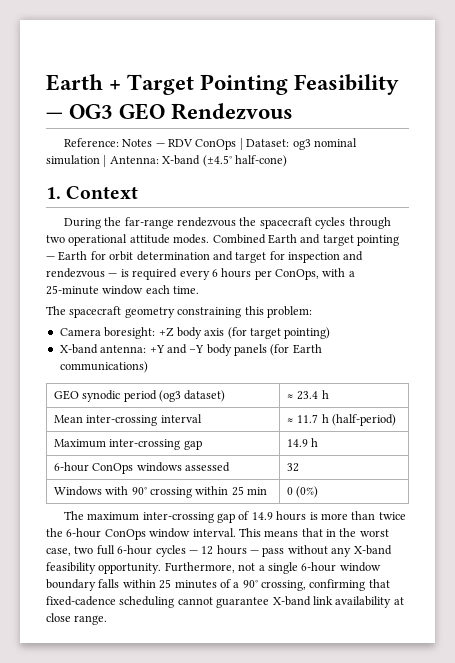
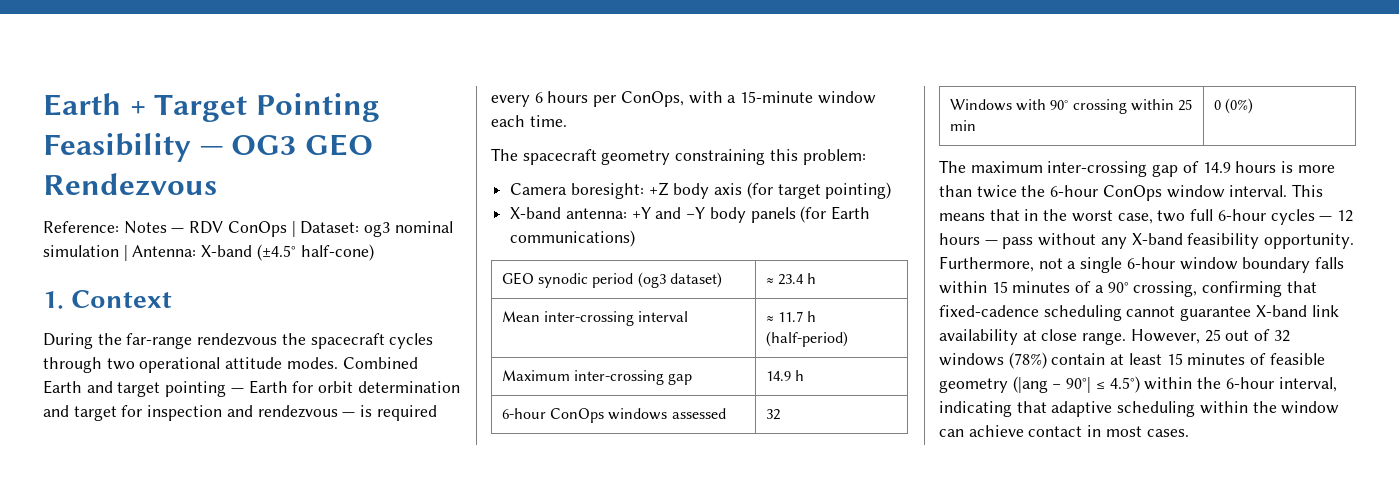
[46,285,99,295] 25-minute -> [740,91,814,103] 15-minute
[159,579,172,589] 25 -> [991,281,1008,293] 15
(108, 620) none -> [1130,329,1290,344] [939,352,1325,369] [939,376,1337,393] [939,401,1340,417] [939,425,1189,437] However, 25 out of 32 windows (78%) contain at least 15 minutes of feasible geometry (|ang − 90°| ≤ 4.5°) within the 6-hour interval, indicating that adaptive scheduling within the window can achieve contact in most cases.

